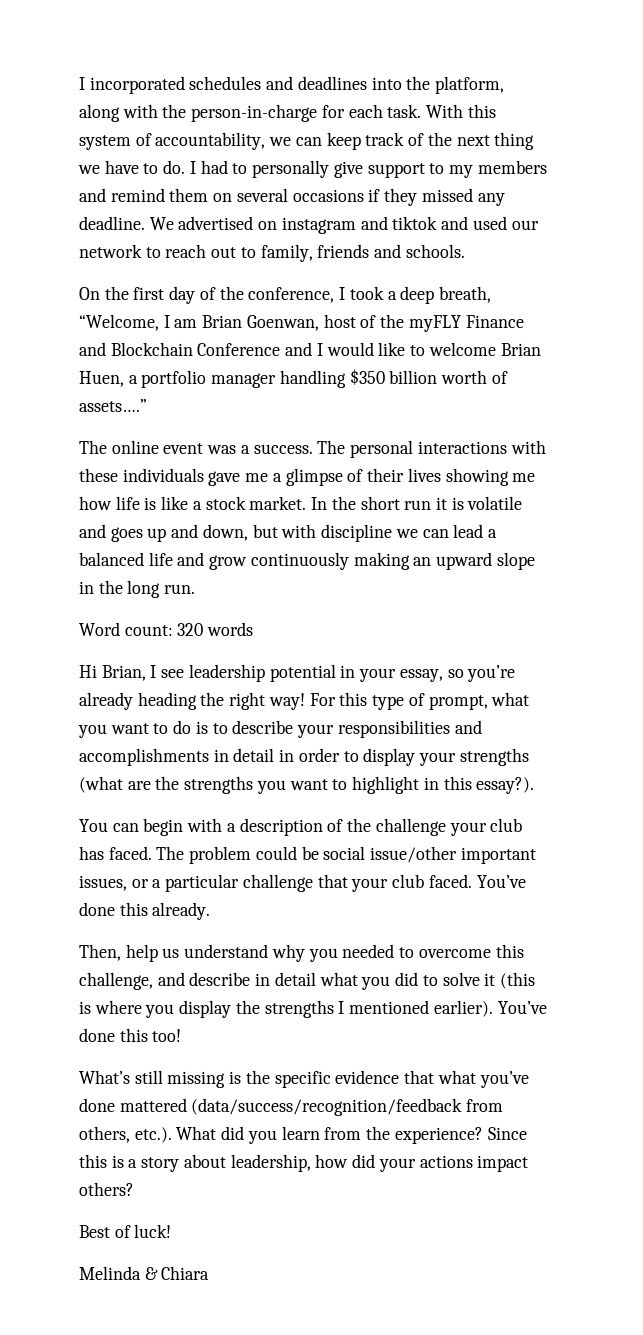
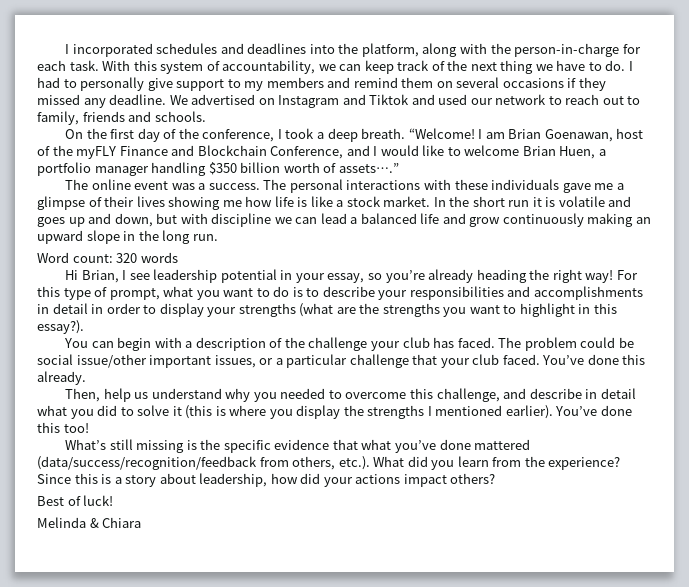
[281,216,438,234] instagram and tiktok -> [278,94,410,108] Instagram and Tiktok
[438,286,491,303] [79,314,159,331] breath, “Welcome, -> [361,128,475,139] breath. “Welcome!
[246,315,319,331] Goenwan, -> [544,129,613,142] Goenawan,
[197,343,281,356] Conference -> [270,146,344,159] Conference,

